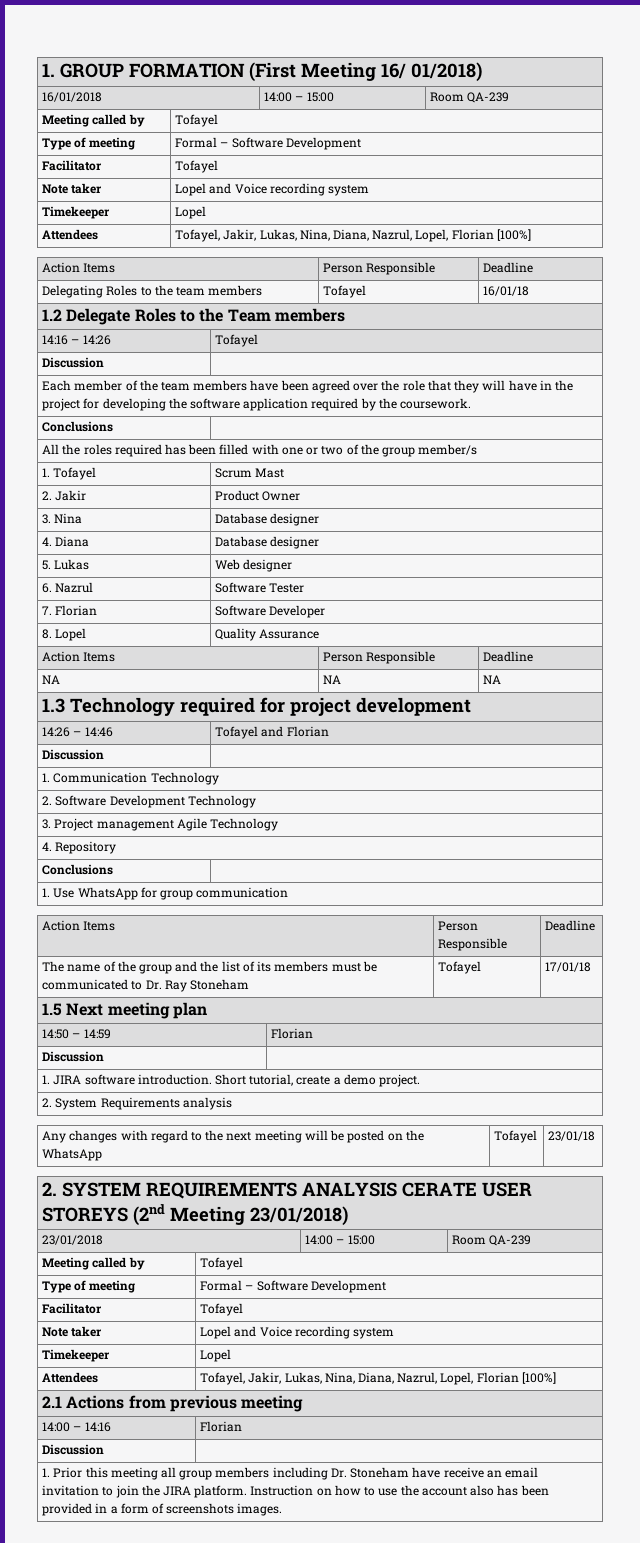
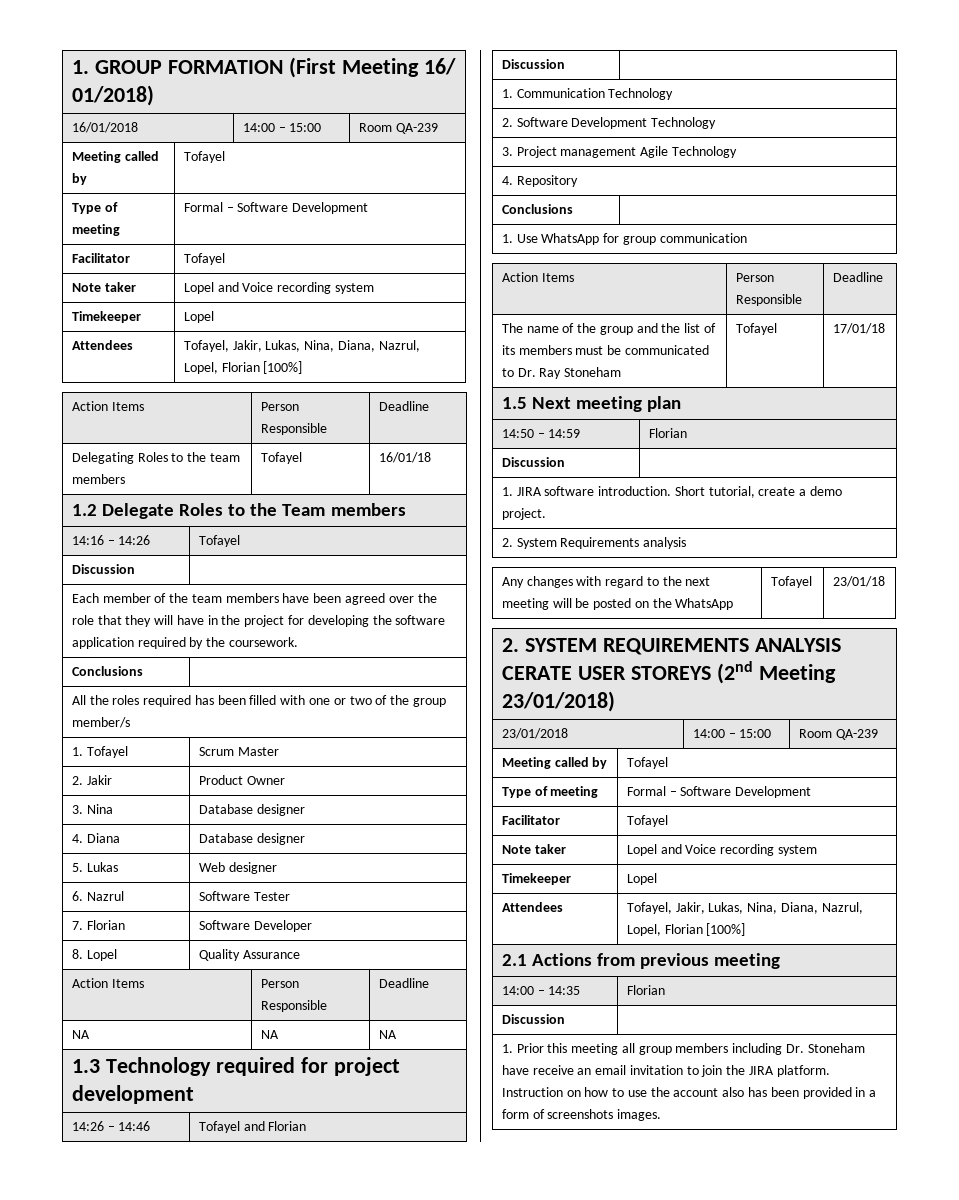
[255,468,285,478] Mast -> [237,747,279,756] Master
[84,1422,111,1432] 14:16 -> [548,986,581,995] 14:35

